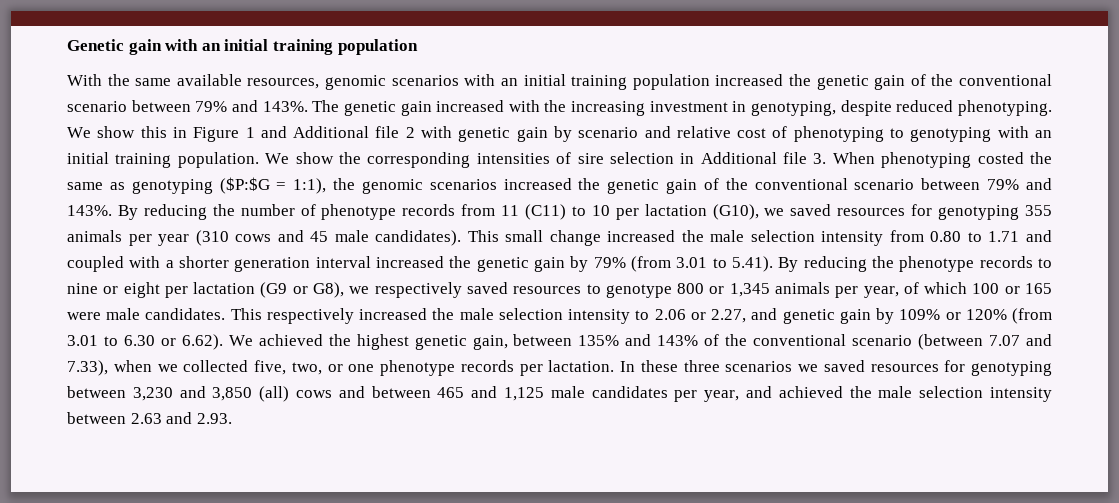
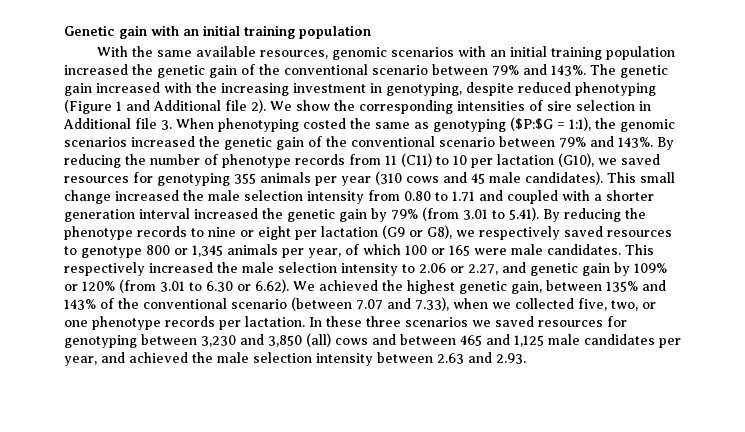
[957,100,1052,116] [67,126,1053,142] [67,152,259,168] phenotyping. We show this in Figure 1 and Additional file 2 with genetic gain by scenario and relative cost of phenotyping to genotyping with an initial training population. -> [575,82,656,96] [64,99,266,114] phenotyping (Figure 1 and Additional file 2).

